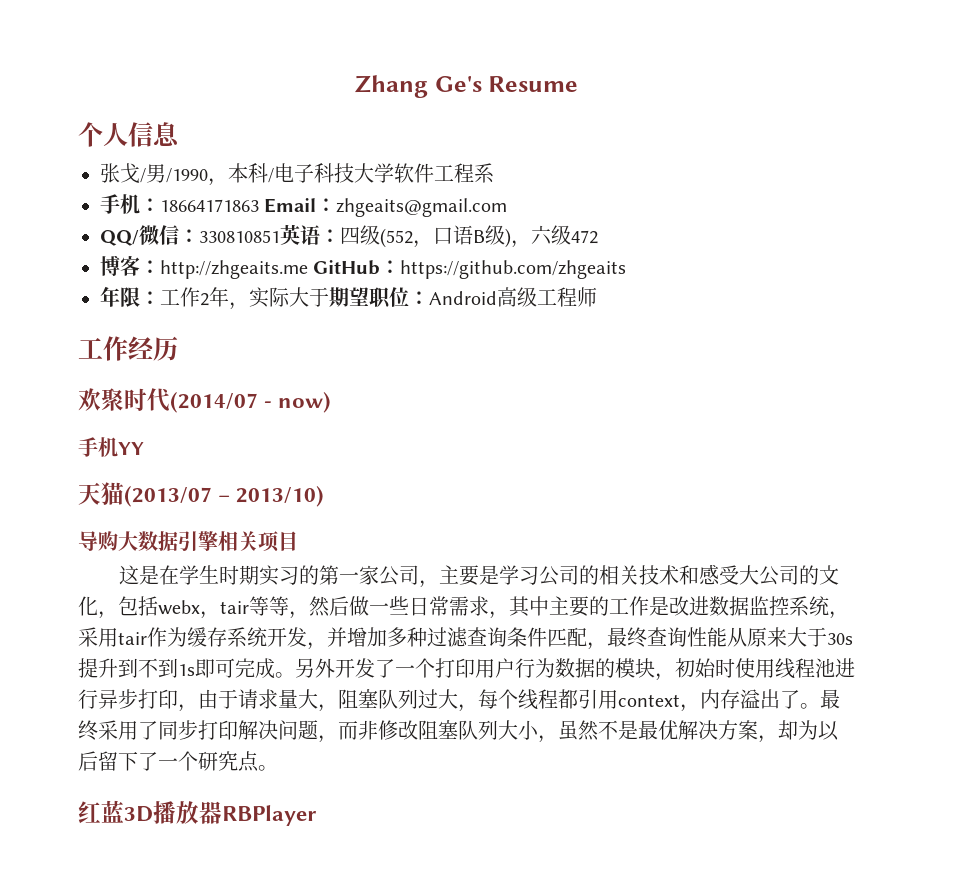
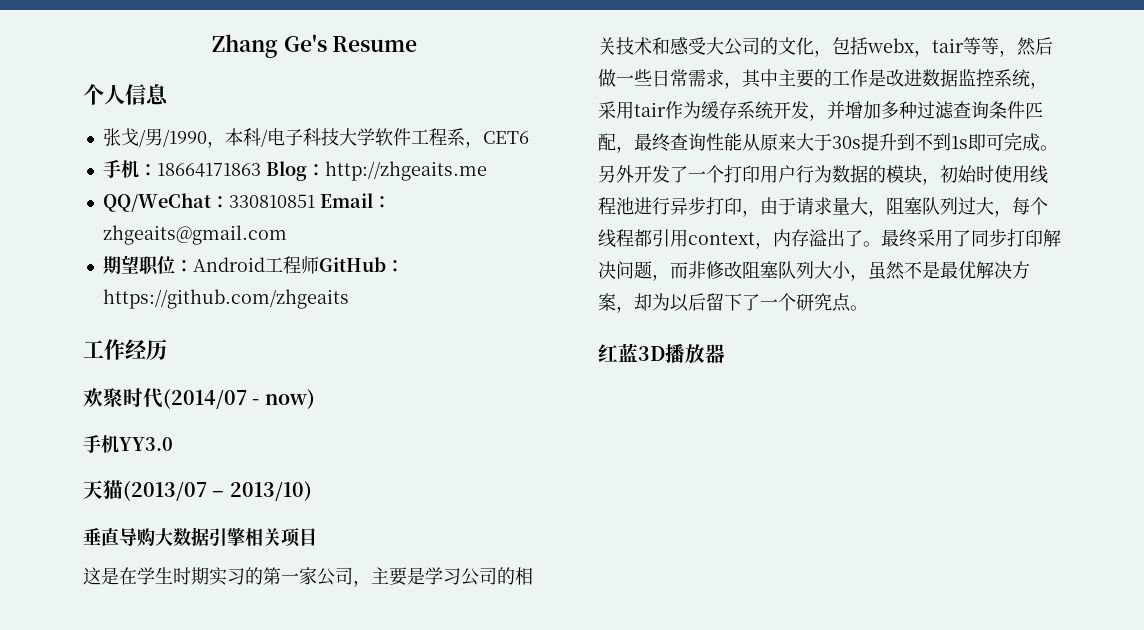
(494, 173) none -> [464,131,529,148] ，CET6
[264,198,508,217] [100,224,598,248] [100,255,627,279] [100,286,329,310] Email：zhgeaits@gmail.com // QQ/微信：330810851英语：四级(552，口语B级)，六级472 // 博客：http://zhgeaits.me GitHub：https://github.com/zhgeaits // 年限：工作2年，实际大于 -> [265,161,487,181] [102,193,391,212] [102,225,287,245] Blog：http://zhgeaits.me // QQ/WeChat：330810851 Email：zhgeaits@gmail.com //
[497,287,537,307] 高级 -> (265, 264) none
(597, 297) none -> [318,257,404,272] [102,289,349,309] GitHub：https://github.com/zhgeaits
[118,442,144,455] YY -> [119,437,173,451] YY3.0
(325, 496) none -> [83,528,119,546] 垂直
[222,805,317,826] RBPlayer -> (725, 353) none

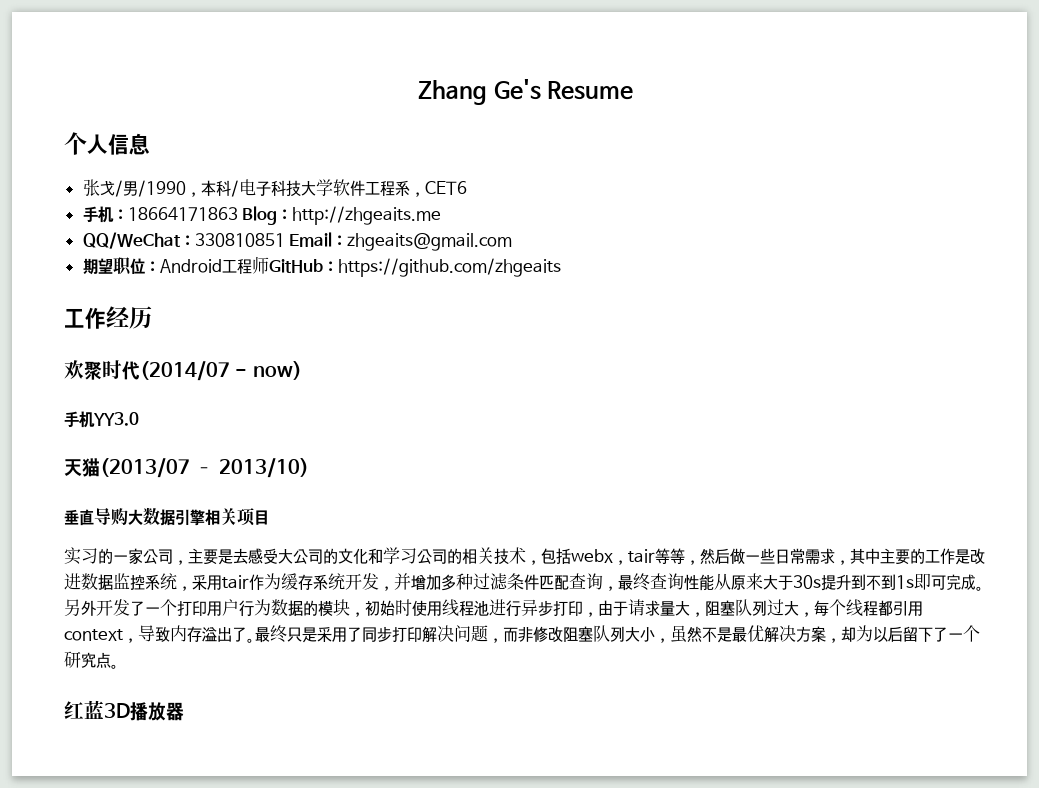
[83,567,425,587] 这是在学生时期实习的第一家公司，主要是 -> [64,547,383,565] 实习的一家公司，主要是去感受大公司的文化和
[652,37,814,56] 和感受大公司的文化 -> (526, 555) none
[953,101,989,119] 查询 -> (508, 581) none
(616, 142) none -> [569,573,603,590] 查询
(773, 245) none -> [138,625,170,642] 导致
(917, 238) none -> [287,627,317,643] 只是

